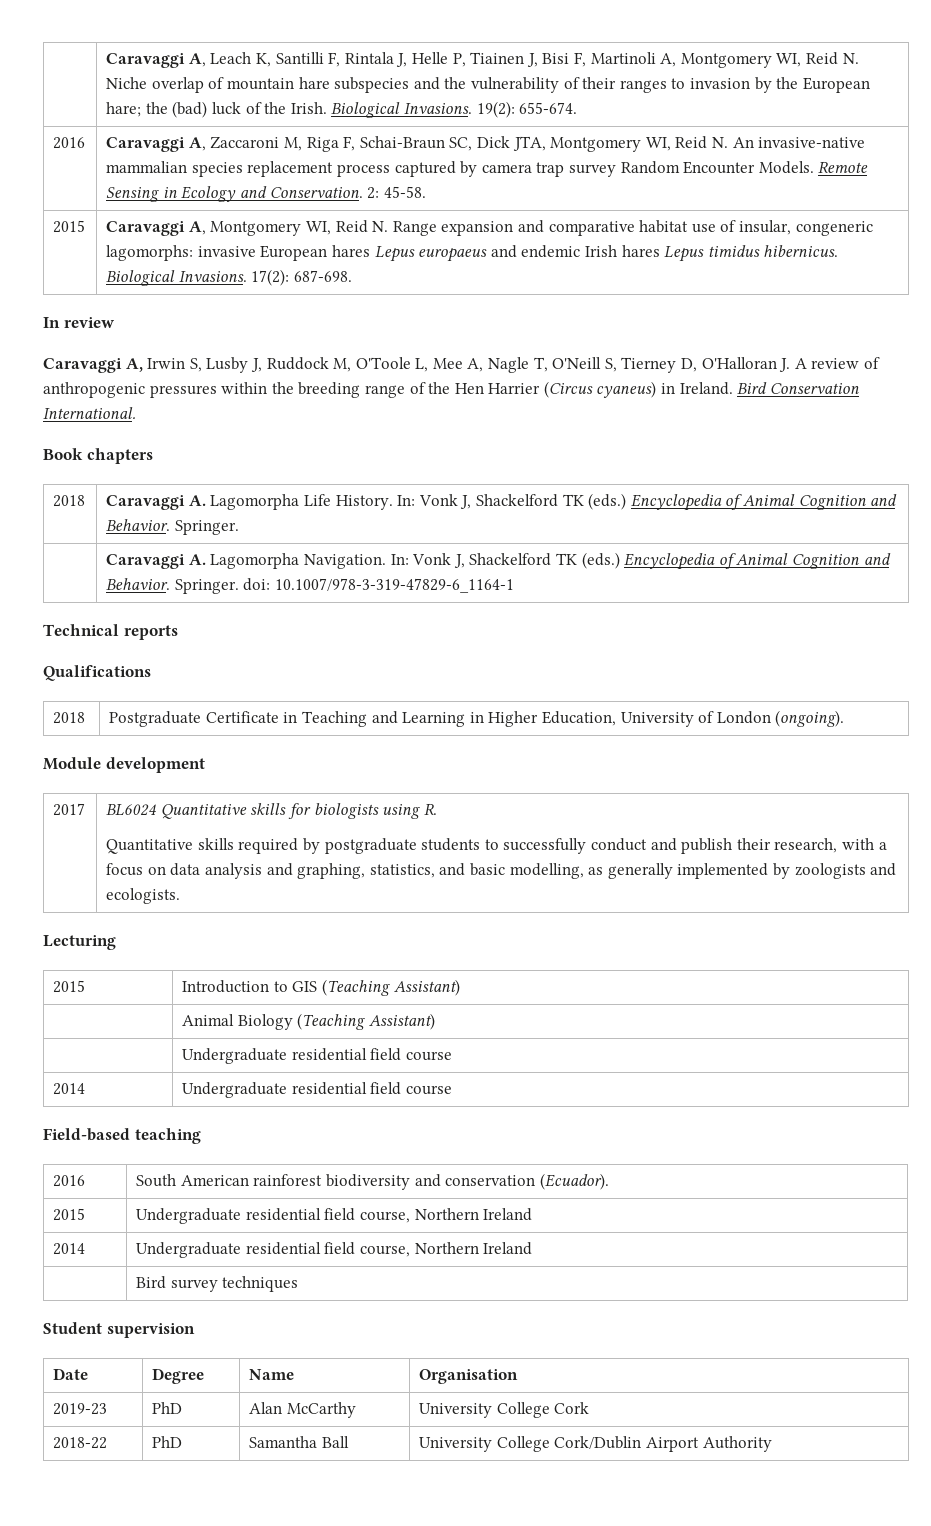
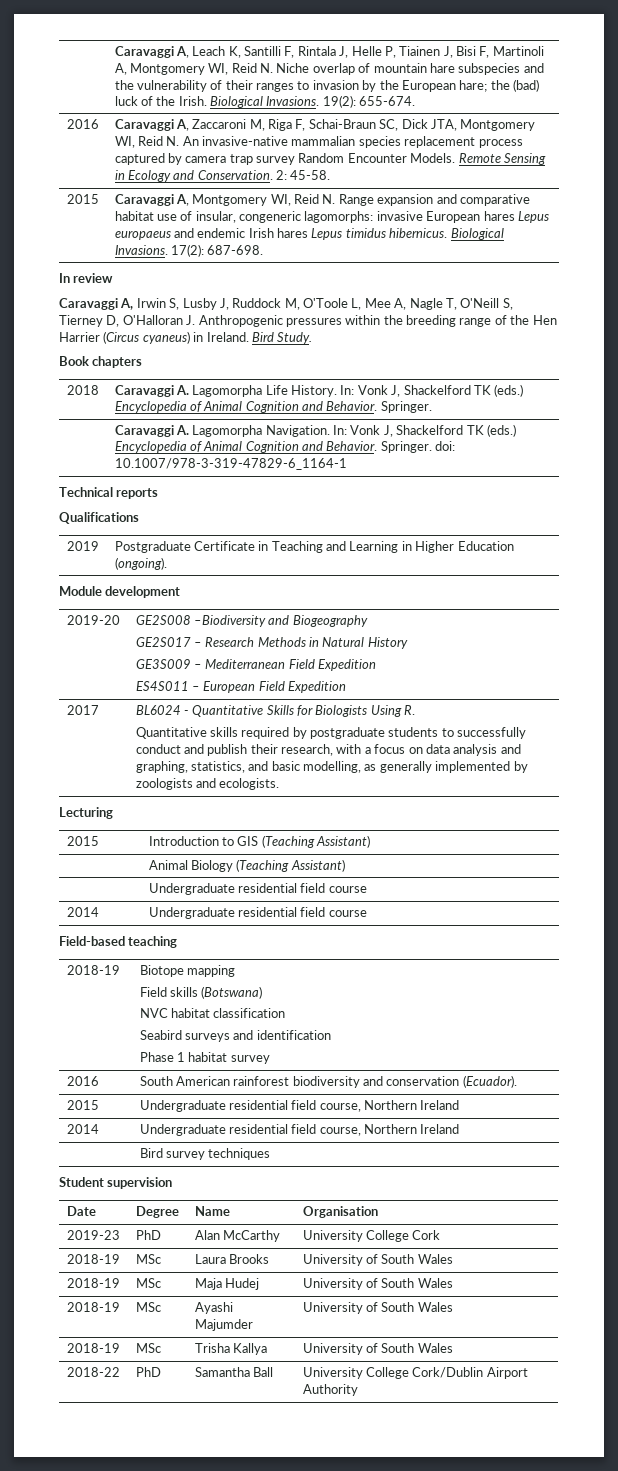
[794,357,880,369] [43,382,145,398] A review of anthropogenic -> [198,315,283,327] Anthropogenic
[769,383,859,394] [43,407,136,419] Conservation International. -> [277,332,313,344] Study.
[53,712,86,724] 2018 -> [66,541,99,551] 2019
[542,711,771,727] Education, University of London -> [457,541,514,551] Education
[53,803,86,816] [106,803,421,819] 2017 | BL6024 Quantitative skills for biologists using -> [66,615,120,625] [135,615,368,627] [135,637,408,649] [135,659,377,671] [135,681,347,693] [66,705,99,715] [135,705,402,717] 2019-20 | GE2S008 –Biodiversity and Biogeography // GE2S017 – Research Methods in Natural History // GE3S009 – Mediterranean Field Expedition // ES4S011 – European Field Expedition // 2017 | BL6024 - Quantitative Skills for Biologists Using
(201, 1136) none -> [66,965,120,975] [139,965,235,977] [139,986,263,999] [139,1008,286,1018] [139,1030,331,1042] [139,1052,270,1064] // 2018-19 | Biotope mapping // Field skills (Botswana) // NVC habitat classification // Seabird surveys and identification // Phase 1 habitat survey
(590, 1408) none -> [66,1254,120,1264] [135,1254,161,1264] [194,1254,269,1264] [302,1254,453,1266] [66,1278,120,1288] [135,1278,161,1288] [194,1278,259,1290] [302,1278,453,1290] [66,1302,120,1312] [135,1302,161,1312] [194,1302,233,1314] [194,1319,253,1331] [302,1302,453,1314] [66,1343,120,1353] [135,1343,161,1353] [194,1343,267,1355] [302,1343,453,1355] // 2018-19 | MSc | Laura Brooks | University of South Wales // 2018-19 | MSc | Maja Hudej | University of South Wales // 2018-19 | MSc | Ayashi Majumder | University of South Wales // 2018-19 | MSc | Trisha Kallya | University of South Wales

